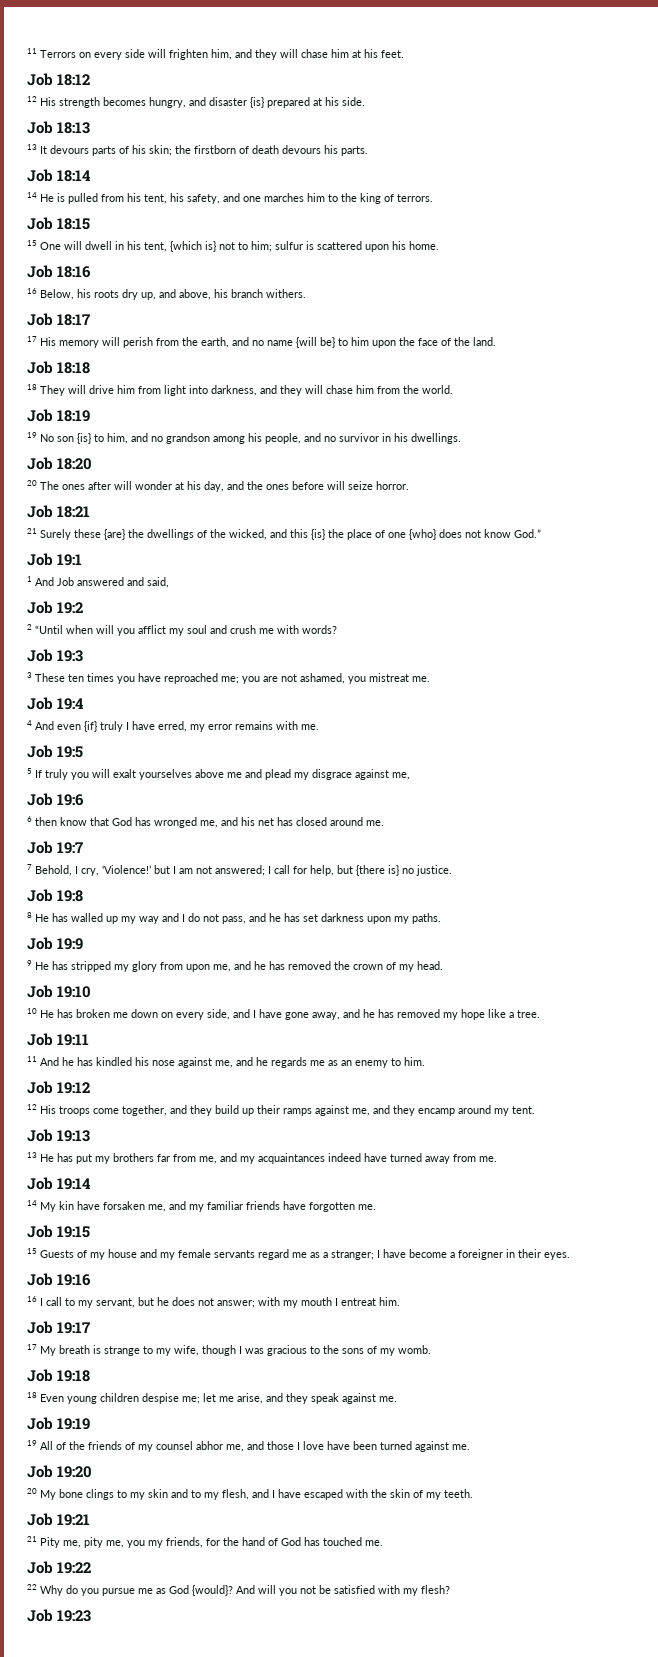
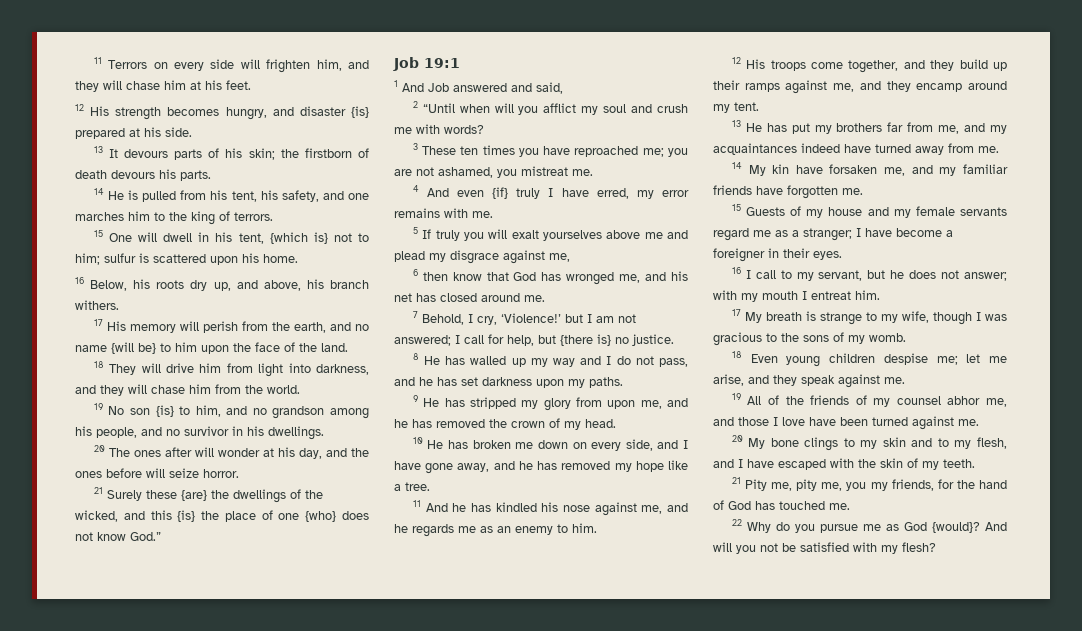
[27,73,91,86] // Job 18:12 -> (251, 85) none
[27,121,91,134] // Job 18:13 -> (192, 132) none
[27,169,92,182] // Job 18:14 -> (211, 175) none
[27,217,91,230] // Job 18:15 -> (273, 216) none
[27,265,92,278] // Job 18:16 -> (298, 258) none
[27,313,91,326] // Job 18:17 -> (119, 305) none
[27,361,91,374] // Job 18:18 -> (348, 347) none
[27,409,91,422] // Job 18:19 -> (300, 389) none
[27,457,93,470] // Job 18:20 -> (324, 433) none
[27,505,91,518] // Job 18:21 -> (239, 473) none
[27,601,84,614] // Job 19:2 -> (563, 88) none
[27,649,84,662] // Job 19:3 -> (484, 129) none
[27,697,85,710] // Job 19:4 -> (593, 172) none
[27,745,84,758] // Job 19:5 -> (493, 214) none
[27,793,85,806] // Job 19:6 -> (570, 257) none
[27,841,84,854] // Job 19:7 -> (545, 298) none
[27,889,84,902] // Job 19:8 -> (674, 340) none
[27,937,84,950] // Job 19:9 -> (623, 382) none
[27,985,92,998] // Job 19:10 -> (616, 423) none
[27,1033,90,1046] // Job 19:11 -> (430, 486) none
[27,1081,91,1094] // Job 19:12 -> (597, 528) none
[27,1129,91,1142] // Job 19:13 -> (759, 106) none
[27,1177,92,1190] // Job 19:14 -> (999, 149) none
[27,1225,91,1238] // Job 19:15 -> (863, 191) none
[27,1273,92,1286] // Job 19:16 -> (842, 255) none
[27,1321,91,1334] // Job 19:17 -> (880, 295) none
[27,1369,91,1382] // Job 19:18 -> (906, 337) none
[27,1417,91,1430] // Job 19:19 -> (905, 380) none
[27,1465,93,1478] // Job 19:20 -> (979, 422) none
[27,1513,91,1526] // Job 19:21 -> (975, 463) none
[27,1561,92,1574] // Job 19:22 -> (850, 506) none
[27,1609,92,1622] // Job 19:23 -> (936, 547) none

